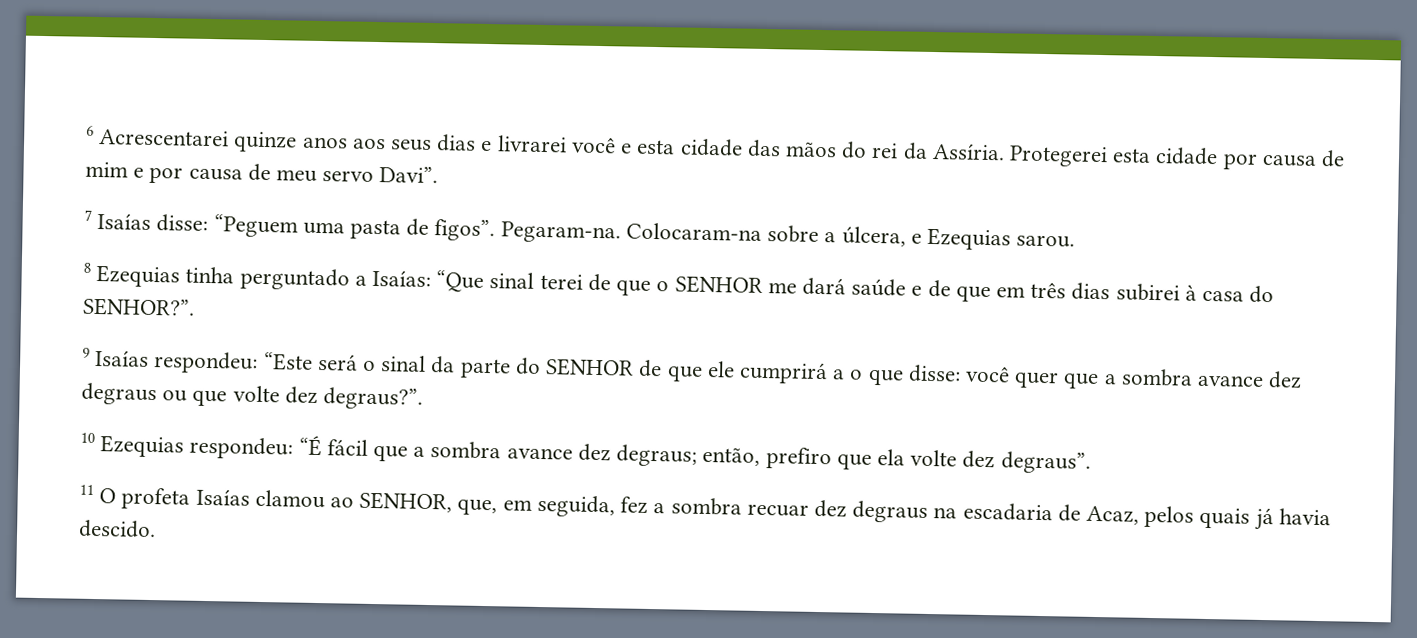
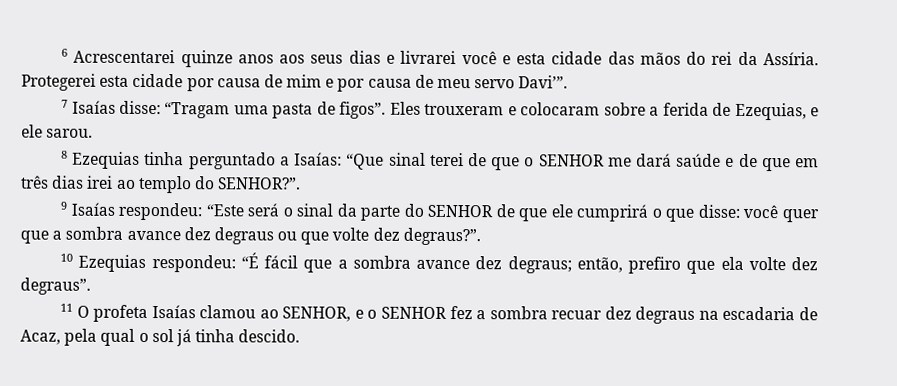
[379,166,439,184] Davi”. -> [518,75,569,89] Davi’”.
[213,214,298,238] “Peguem -> [164,102,231,119] “Tragam
[500,221,1011,251] Pegaram-na. Colocaram-na sobre a úlcera, e Ezequias -> [389,101,820,121] [21,124,43,138] Eles trouxeram e colocaram sobre a ferida de Ezequias, e ele
[1115,283,1245,302] subirei à casa -> [87,175,192,194] irei ao templo
[832,369,846,380] a -> (649, 213) none
[457,494,615,518] que, em seguida, -> [354,306,448,319] e o SENHOR
[1144,505,1331,531] pelos quais já havia -> [64,328,236,347] pela qual o sol já tinha

